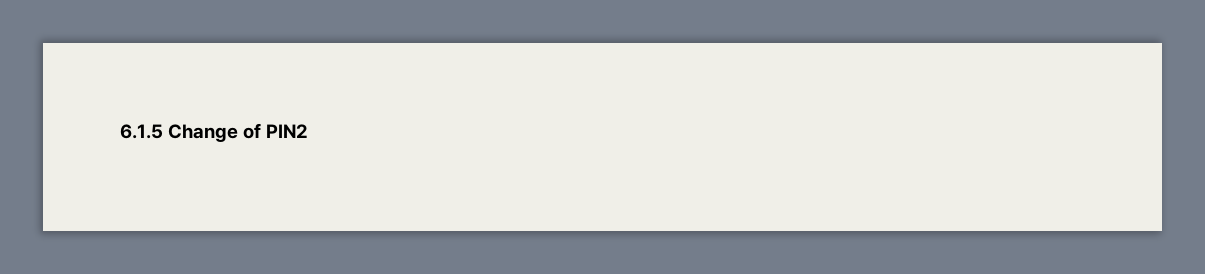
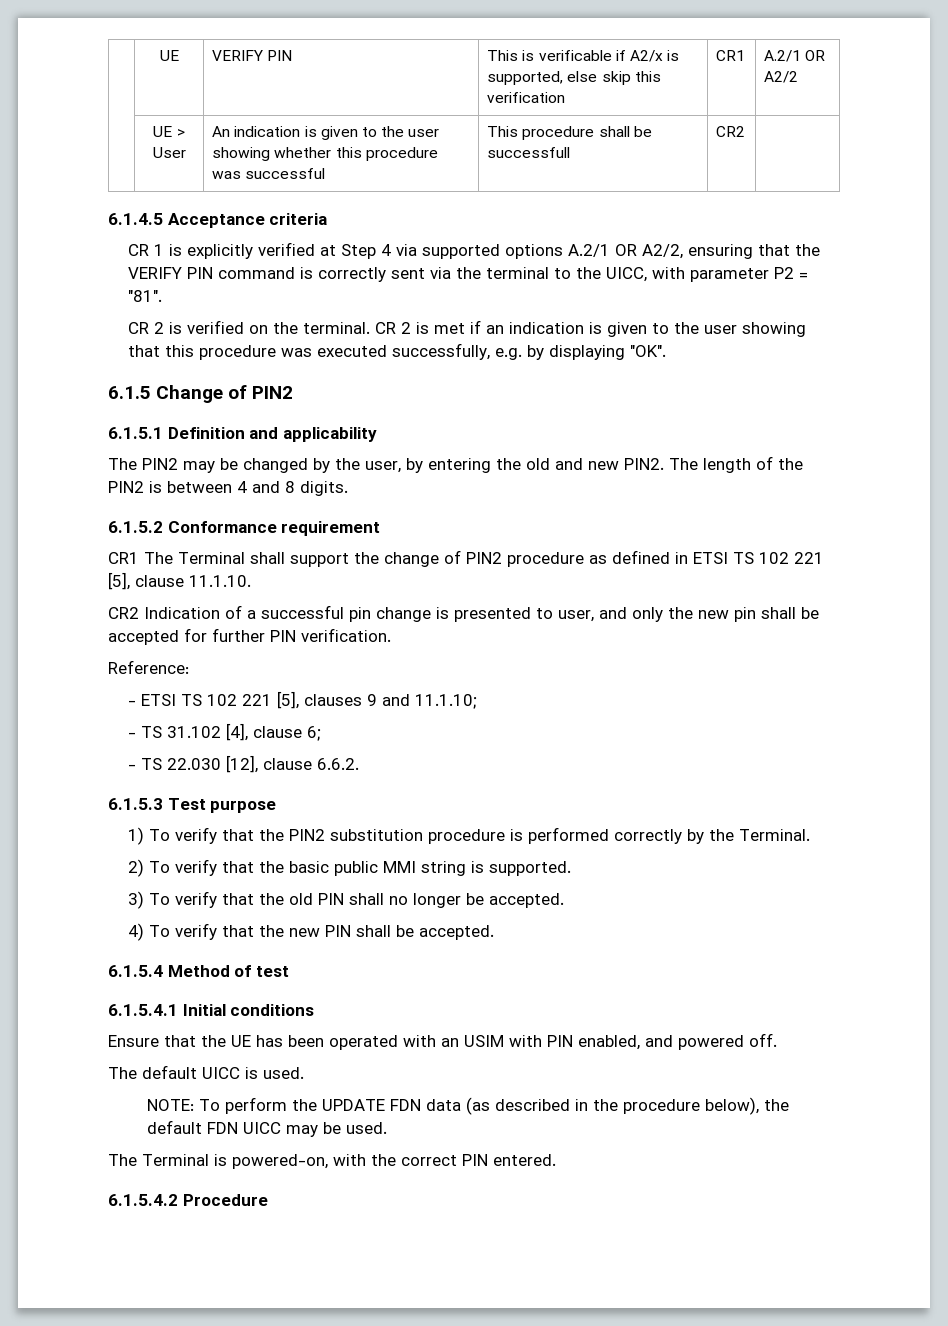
[120,123,309,142] 6.1.5 Change of PIN2 -> [159,50,179,61] [212,50,293,61] [487,50,680,62] [487,71,661,85] [487,92,566,103] [716,50,746,61] [764,50,826,62] [764,71,799,83] [153,126,185,137] [152,147,186,158] [212,126,440,140] [212,147,438,161] [212,168,326,179] [487,126,652,140] [487,147,571,158] [716,126,746,137] [108,213,328,228] [127,242,820,259] [127,267,808,282] [127,290,162,302] [127,320,806,337] [127,343,666,360] [108,385,294,403] [108,427,377,442] [108,456,803,473] [108,481,348,496] [108,521,381,536] [108,550,824,567] [108,572,251,590] [108,605,819,622] [108,628,391,645] [108,660,189,674] [127,691,477,709] [127,723,321,741] [127,755,359,773] [108,798,277,813] [127,827,810,845] [127,859,571,877] [127,891,564,909] [127,923,494,941] [108,965,289,977] [108,1004,315,1016] [108,1033,777,1050] [108,1065,304,1079] [147,1097,790,1115] [147,1120,388,1137] [108,1154,556,1169] [108,1194,268,1206] | UE | VERIFY PIN | This is verificable if A2/x is supported, else skip this verification | CR1 | A.2/1 OR A2/2 // | UE > User | An indication is given to the user showing whether this procedure was successful | This procedure shall be successfull | CR2 | // 6.1.4.5 Acceptance criteria // CR 1 is explicitly verified at Step 4 via supported options A.2/1 OR A2/2, ensuring that the VERIFY PIN command is correctly sent via the terminal to the UICC, with parameter P2 = "81". // CR 2 is verified on the terminal. CR 2 is met if an indication is given to the user showing that this procedure was executed successfully, e.g. by displaying "OK". // 6.1.5 Change of PIN2 // 6.1.5.1 Definition and applicability // The PIN2 may be changed by the user, by entering the old and new PIN2. The length of the PIN2 is between 4 and 8 digits. // 6.1.5.2 Conformance requirement // CR1 The Terminal shall support the change of PIN2 procedure as defined in ETSI TS 102 221 [5], clause 11.1.10. // CR2 Indication of a successful pin change is presented to user, and only the new pin shall be accepted for further PIN verification. // Reference: // - ETSI TS 102 221 [5], clauses 9 and 11.1.10; // - TS 31.102 [4], clause 6; // - TS 22.030 [12], clause 6.6.2. // 6.1.5.3 Test purpose // 1) To verify that the PIN2 substitution procedure is performed correctly by the Terminal. // 2) To verify that the basic public MMI string is supported. // 3) To verify that the old PIN shall no longer be accepted. // 4) To verify that the new PIN shall be accepted. // 6.1.5.4 Method of test // 6.1.5.4.1 Initial conditions // Ensure that the UE has been operated with an USIM with PIN enabled, and powered off. // The default UICC is used. // NOTE: To perform the UPDATE FDN data (as described in the procedure below), the default FDN UICC may be used. // The Terminal is powered-on, with the correct PIN entered. // 6.1.5.4.2 Procedure

